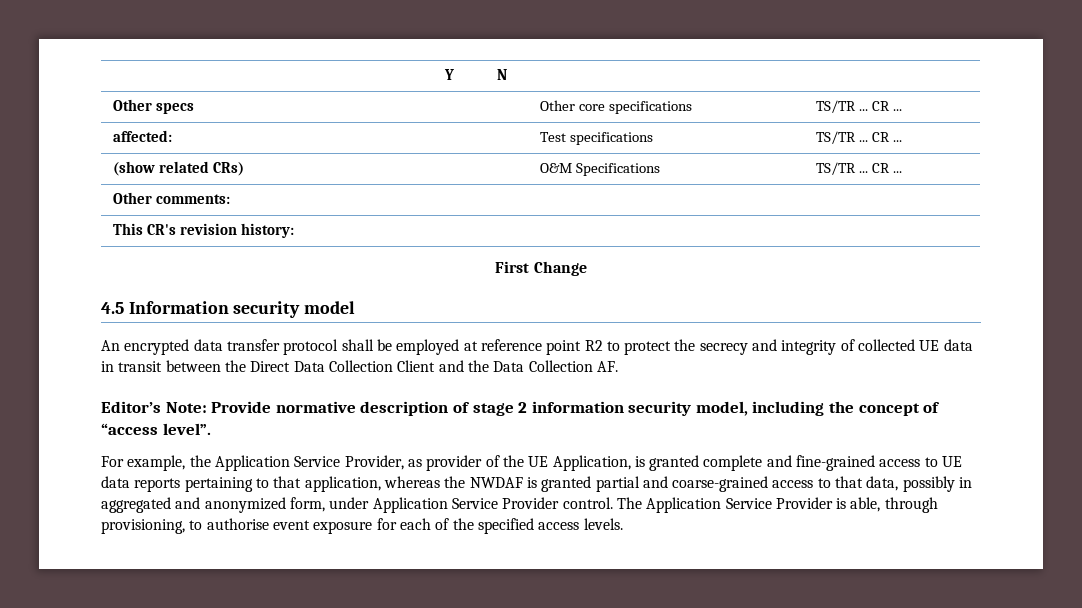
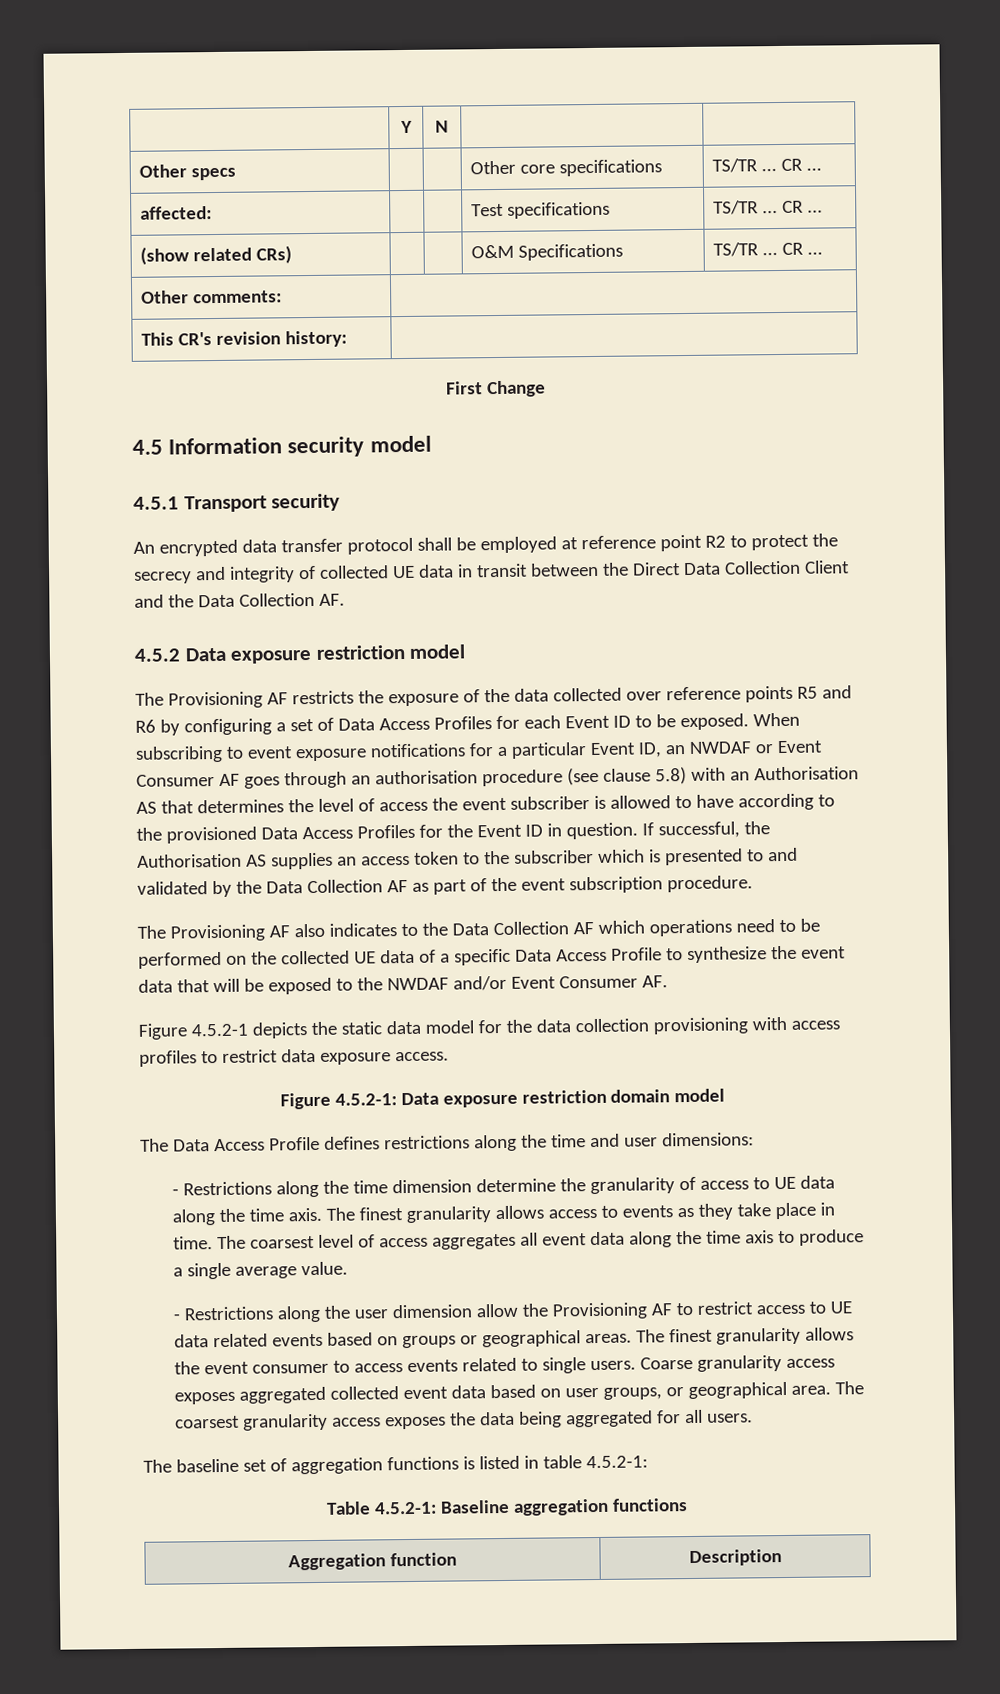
(356, 307) none -> [133,493,341,513] // 4.5.1 Transport security
[101,401,941,416] [101,423,211,435] [101,455,963,471] [101,476,973,492] [101,497,938,513] [101,518,623,534] Editor’s Note: Provide normative description of stage 2 information security model, including the concept of “access level”. // For example, the Application Service Provider, as provider of the UE Application, is granted complete and fine-grained access to UE data reports pertaining to that application, whereas the NWDAF is granted partial and coarse-grained access to that data, possibly in aggregated and anonymized form, under Application Service Provider control. The Application Service Provider is able, through provisioning, to authorise event exposure for each of the specified access levels. -> [134,644,466,664] [135,685,852,709] [135,712,800,736] [135,740,823,763] [136,766,859,789] [136,793,835,814] [136,821,770,844] [137,847,798,870] [137,875,753,898] [137,918,820,942] [138,945,846,969] [138,975,668,995] [138,1016,840,1040] [139,1048,449,1067] [279,1088,726,1110] [140,1132,754,1152] [172,1175,836,1198] [172,1202,836,1226] [173,1229,865,1250] [173,1261,349,1280] [173,1301,853,1323] [174,1327,855,1349] [174,1355,836,1375] [174,1381,865,1405] [175,1409,754,1431] [143,1455,648,1475] [326,1498,688,1516] [288,1552,457,1571] [688,1549,782,1567] 4.5.2 Data exposure restriction model // The Provisioning AF restricts the exposure of the data collected over reference points R5 and R6 by configuring a set of Data Access Profiles for each Event ID to be exposed. When subscribing to event exposure notifications for a particular Event ID, an NWDAF or Event Consumer AF goes through an authorisation procedure (see clause 5.8) with an Authorisation AS that determines the level of access the event subscriber is allowed to have according to the provisioned Data Access Profiles for the Event ID in question. If successful, the Authorisation AS supplies an access token to the subscriber which is presented to and validated by the Data Collection AF as part of the event subscription procedure. // The Provisioning AF also indicates to the Data Collection AF which operations need to be performed on the collected UE data of a specific Data Access Profile to synthesize the event data that will be exposed to the NWDAF and/or Event Consumer AF. // Figure 4.5.2-1 depicts the static data model for the data collection provisioning with access profiles to restrict data exposure access. // Figure 4.5.2-1: Data exposure restriction domain model // The Data Access Profile defines restrictions along the time and user dimensions: // - Restrictions along the time dimension determine the granularity of access to UE data along the time axis. The finest granularity allows access to events as they take place in time. The coarsest level of access aggregates all event data along the time axis to produce a single average value. // - Restrictions along the user dimension allow the Provisioning AF to restrict access to UE data related events based on groups or geographical areas. The finest granularity allows the event consumer to access events related to single users. Coarse granularity access exposes aggregated collected event data based on user groups, or geographical area. The coarsest granularity access exposes the data being aggregated for all users. // The baseline set of aggregation functions is listed in table 4.5.2-1: // Table 4.5.2-1: Baseline aggregation functions // Aggregation function | Description

